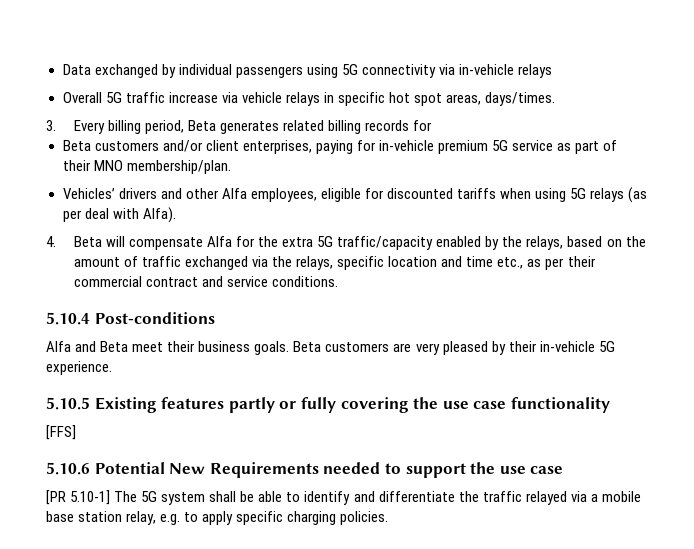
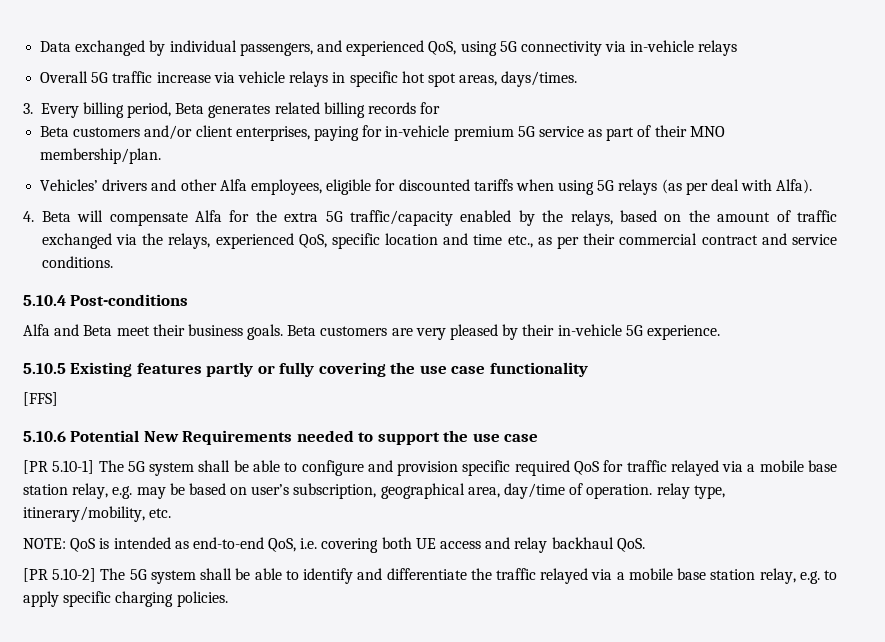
[235,66,303,78] passengers -> [239,40,457,56] passengers, and experienced QoS,
(334, 263) none -> [215,233,327,249] experienced QoS,
(301, 497) none -> [301,460,838,476] [23,483,725,499] [23,506,172,522] [23,537,645,553] [23,568,299,584] configure and provision specific required QoS for traffic relayed via a mobile base station relay, e.g. may be based on user’s subscription, geographical area, day/time of operation. relay type, itinerary/mobility, etc. // NOTE: QoS is intended as end-to-end QoS, i.e. covering both UE access and relay backhaul QoS. // [PR 5.10-2] The 5G system shall be able to

